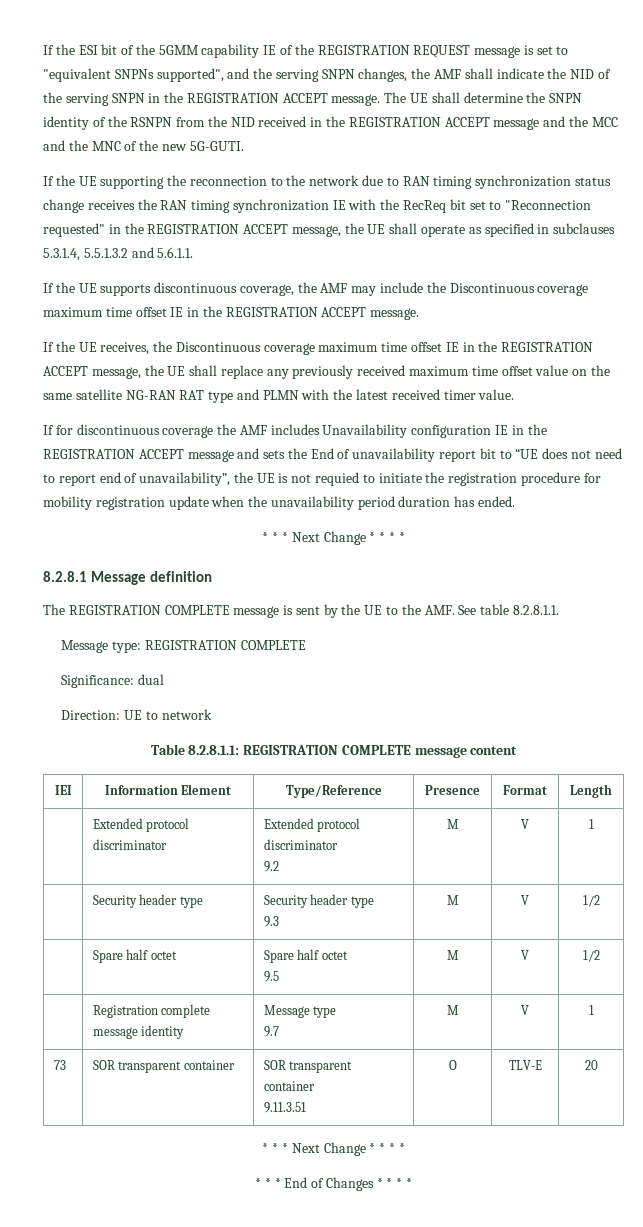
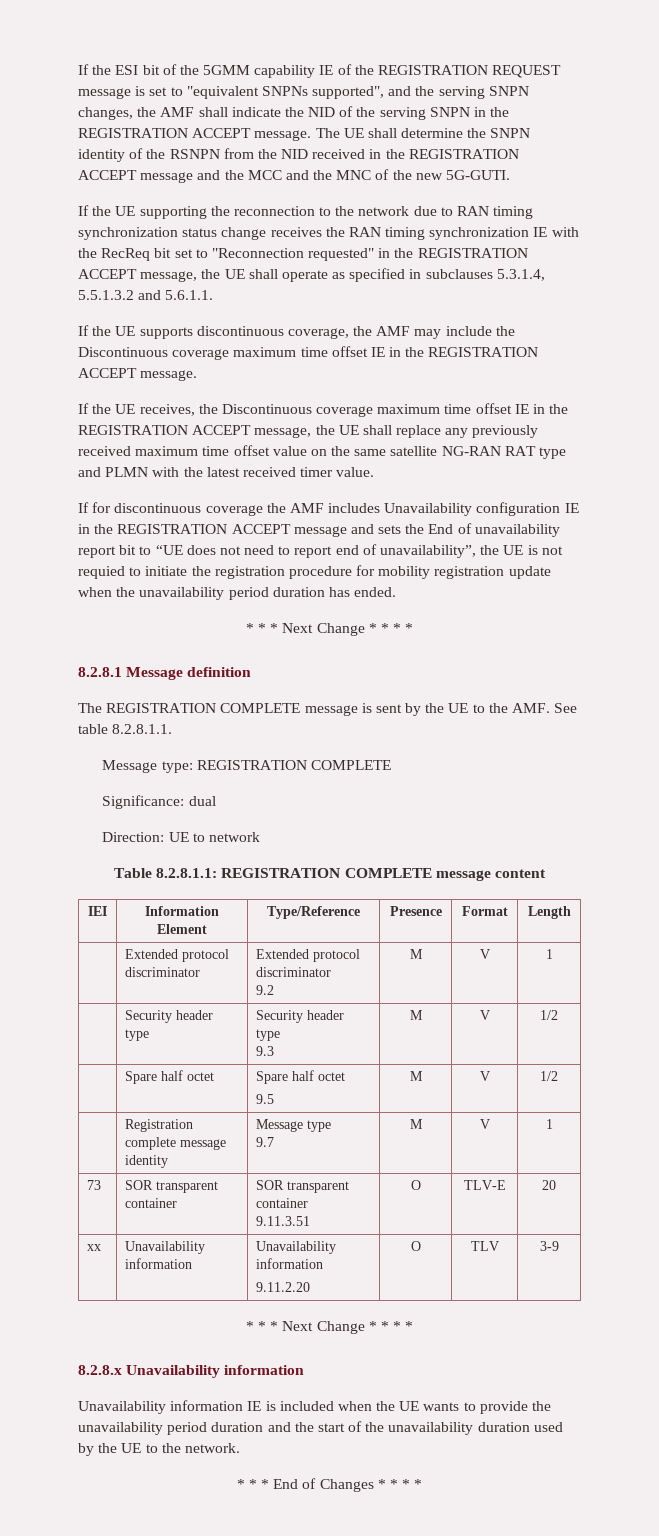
[262,1142,405,1156] // * * * Next Change * * * * -> [87,1244,102,1251] [125,1241,206,1254] [125,1258,193,1269] [256,1241,337,1254] [256,1258,324,1269] [256,1282,311,1292] [410,1241,421,1251] [470,1241,499,1251] [539,1241,559,1251] [245,1321,414,1334] [78,1365,305,1378] [78,1400,552,1414] [78,1421,563,1435] [78,1443,240,1456] // xx | Unavailability information | Unavailability information // 9.11.2.20 | O | TLV | 3-9 // * * * Next Change * * * * // 8.2.8.x Unavailability information // Unavailability information IE is included when the UE wants to provide the unavailability period duration and the start of the unavailability duration used by the UE to the network.

